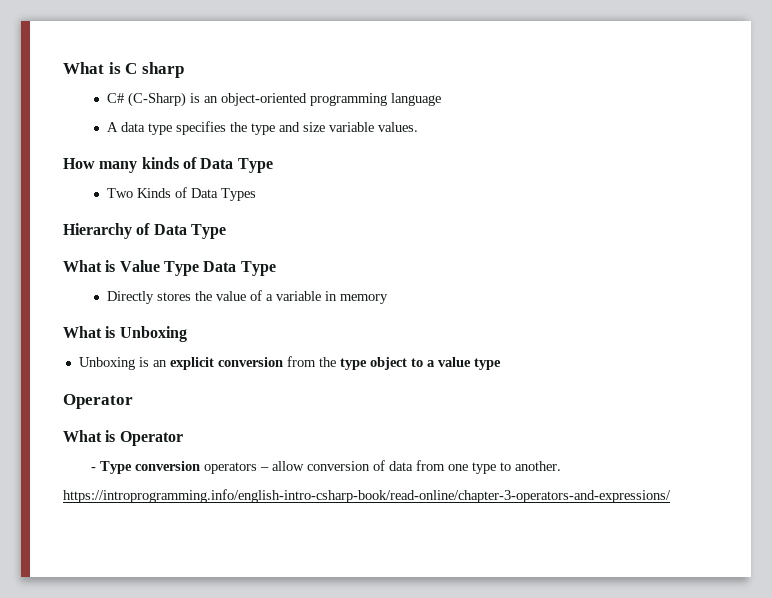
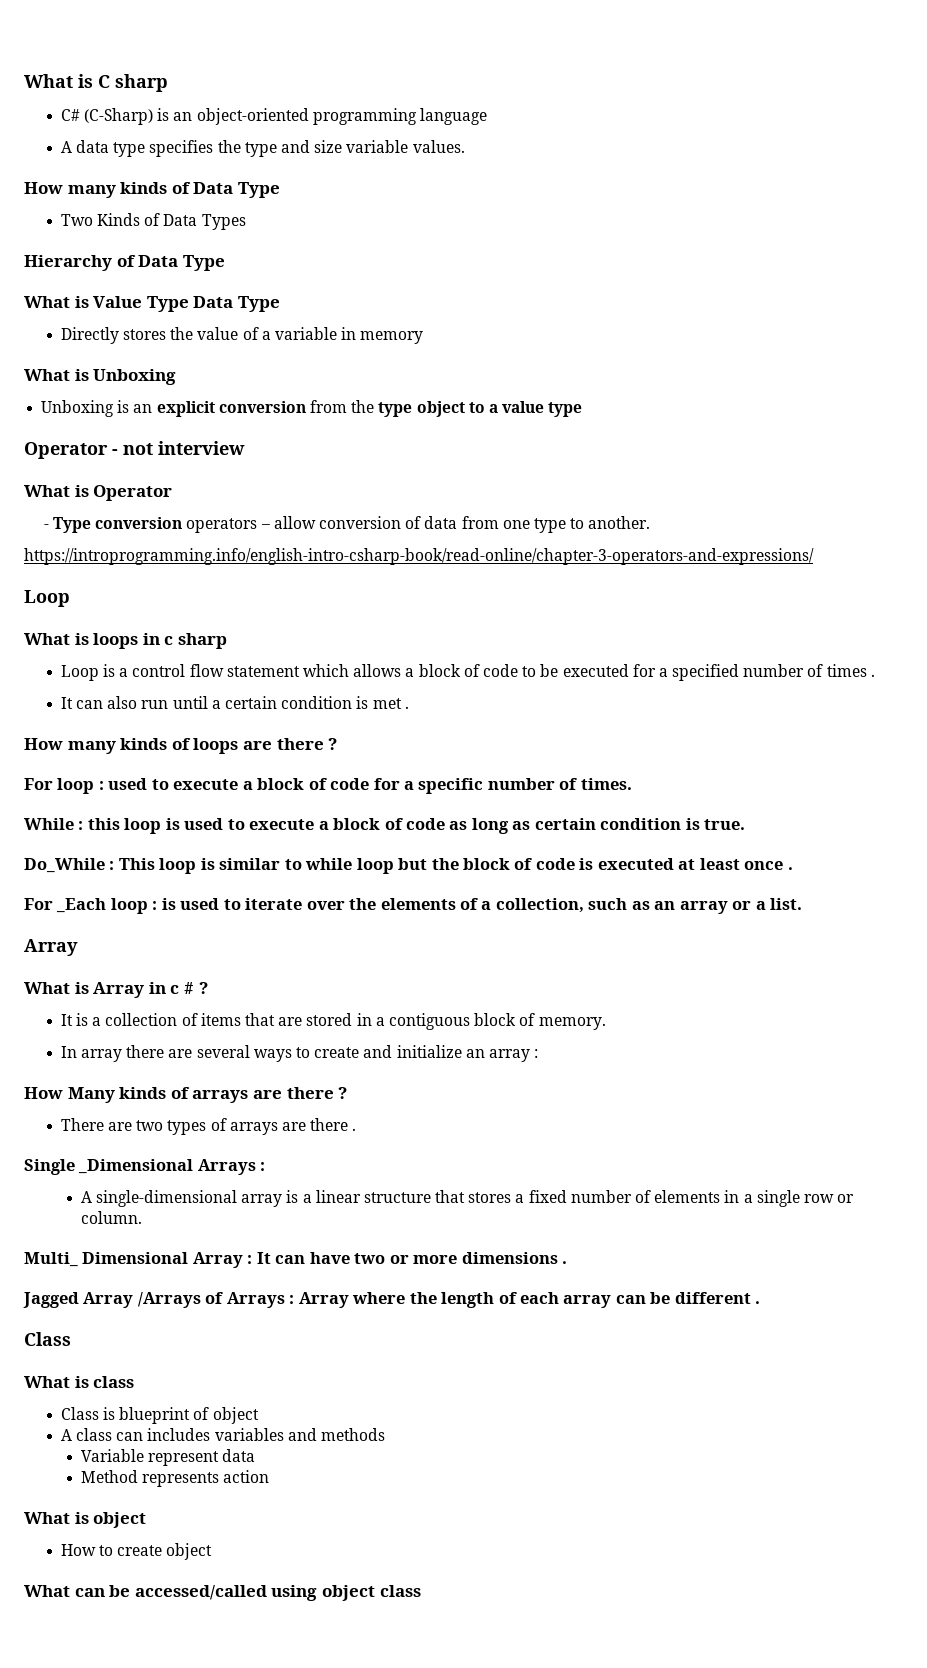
(133, 401) none -> [112,441,245,455] - not interview
(671, 496) none -> [24,590,70,607] [24,633,227,649] [60,664,875,681] [60,696,409,709] [24,738,338,754] [24,778,632,794] [24,818,746,834] [24,858,793,874] [24,898,803,914] [24,939,78,956] [24,982,208,998] [60,1013,606,1030] [60,1045,539,1062] [24,1087,348,1103] [60,1118,357,1135] [24,1159,266,1175] [80,1190,855,1207] [80,1211,142,1224] [24,1252,568,1268] [23,1292,761,1308] [24,1332,71,1346] [24,1376,135,1388] [60,1407,259,1424] [60,1428,386,1441] [80,1449,256,1466] [80,1470,270,1487] [24,1512,147,1528] [60,1543,213,1560] [24,1585,421,1601] // Loop // What is loops in c sharp // Loop is a control flow statement which allows a block of code to be executed for a specified number of times . // It can also run until a certain condition is met . // How many kinds of loops are there ? // For loop : used to execute a block of code for a specific number of times. // While : this loop is used to execute a block of code as long as certain condition is true. // Do_While : This loop is similar to while loop but the block of code is executed at least once . // For _Each loop : is used to iterate over the elements of a collection, such as an array or a list. // Array // What is Array in c # ? // It is a collection of items that are stored in a contiguous block of memory. // In array there are several ways to create and initialize an array : // How Many kinds of arrays are there ? // There are two types of arrays are there . // Single _Dimensional Arrays : // A single-dimensional array is a linear structure that stores a fixed number of elements in a single row or column. // Multi_ Dimensional Array : It can have two or more dimensions . // Jagged Array /Arrays of Arrays : Array where the length of each array can be different . // Class // What is class // Class is blueprint of object // A class can includes variables and methods // Variable represent data // Method represents action // What is object // How to create object // What can be accessed/called using object class

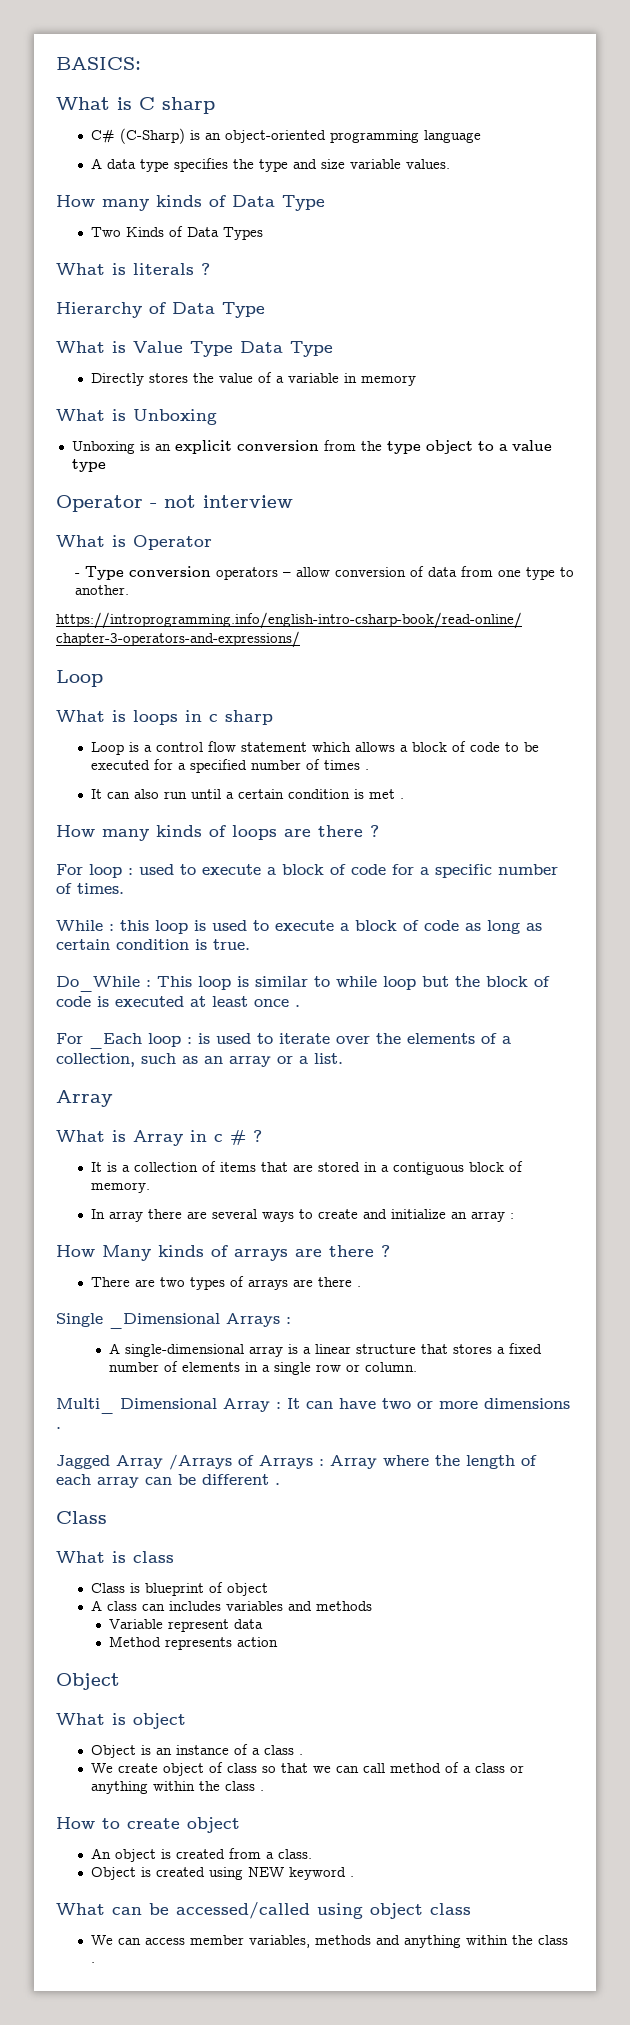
(24, 81) none -> [56,57,141,70] BASICS: //
(246, 222) none -> [56,263,210,275] // What is literals ?
(270, 1476) none -> [56,1673,120,1690] // Object
[60,1543,213,1560] How to create object -> [90,1744,303,1758] [90,1762,524,1776] [90,1781,264,1794] [56,1817,240,1833] [90,1848,312,1862] [90,1867,354,1880] Object is an instance of a class . // We create object of class so that we can call method of a class or anything within the class . // How to create object // An object is created from a class. // Object is created using NEW keyword .
(421, 1591) none -> [90,1935,568,1948] [90,1962,95,1963] // We can access member variables, methods and anything within the class .

